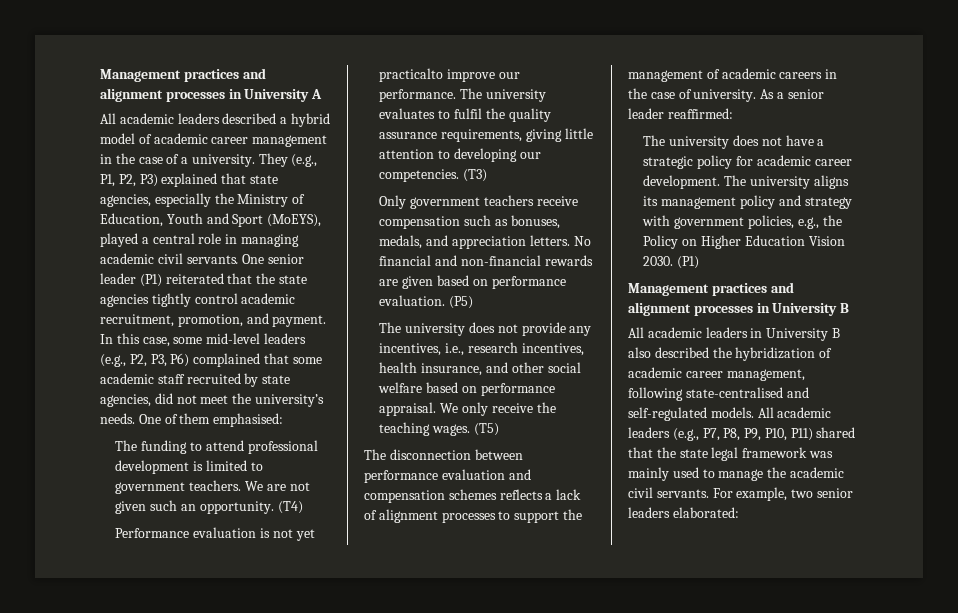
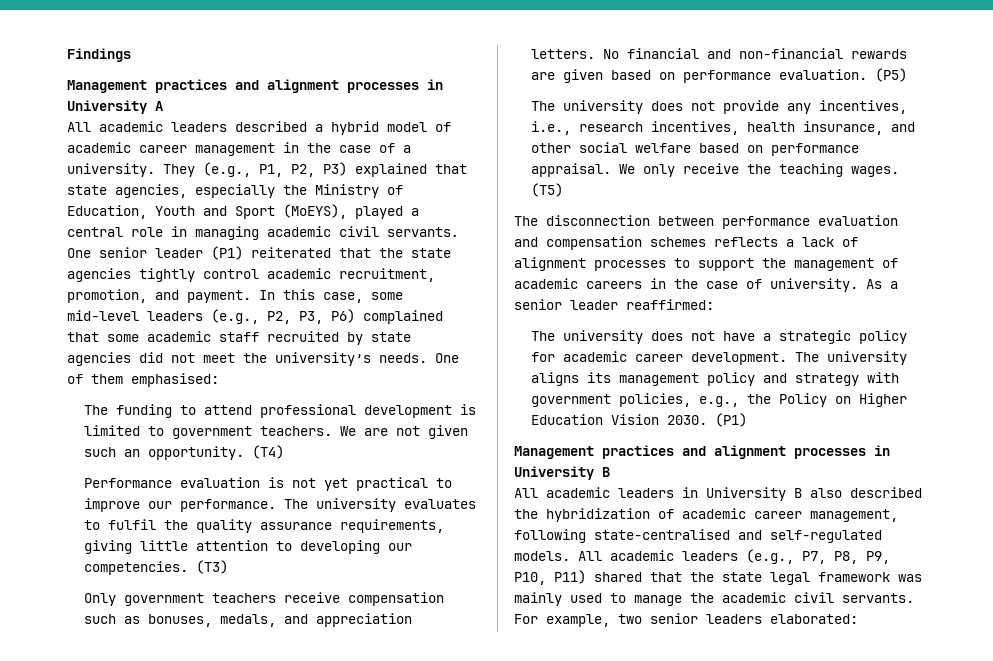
(100, 75) none -> [67,48,131,62] Findings //
[100,394,151,407] agencies, -> [67,352,131,366] agencies
[379,68,444,82] practicalto -> [356,477,453,491] practical to

